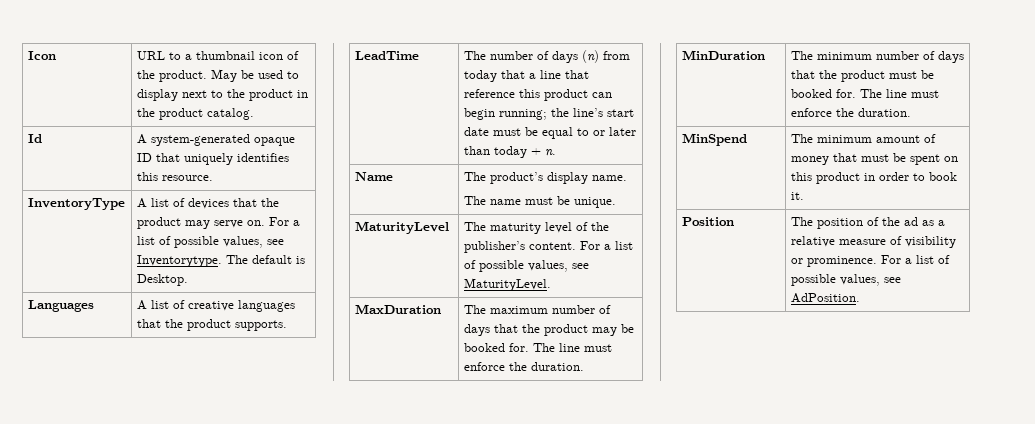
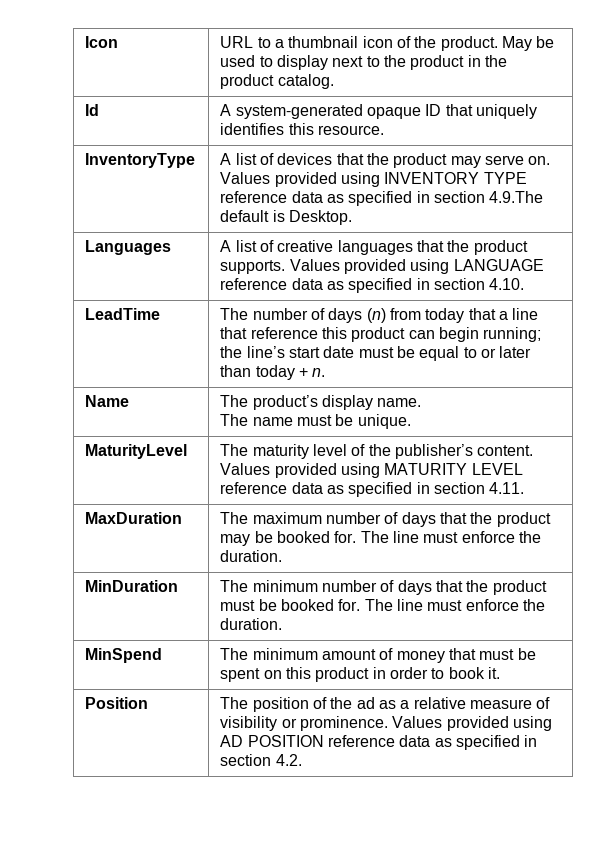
[268,217,300,226] [136,236,284,248] [136,255,248,267] For a list of possible values, see Inventorytype. The -> [220,172,527,187] [220,191,544,206] Values provided using INVENTORY TYPE reference data as specified in section 4.9.The
(287, 325) none -> [289,259,544,274] [220,278,525,293] Values provided using LANGUAGE reference data as specified in section 4.10.
[579,241,633,250] [463,260,589,272] [463,278,551,291] For a list of possible values, see MaturityLevel. -> [220,463,523,478] [220,482,525,497] Values provided using MATURITY LEVEL reference data as specified in section 4.11.
[880,255,950,264] [790,274,901,286] [790,293,860,303] For a list of possible values, see AdPosition. -> [392,716,552,731] [220,735,538,750] [220,754,302,766] Values provided using AD POSITION reference data as specified in section 4.2.

